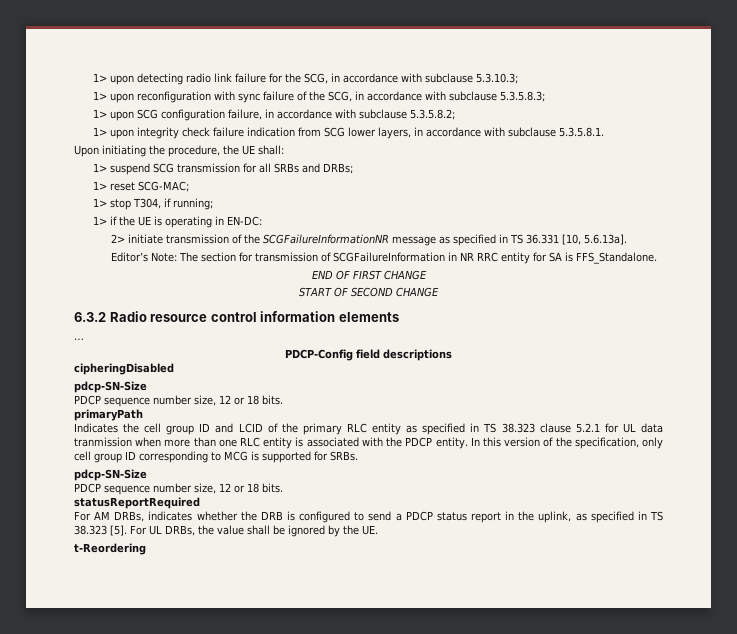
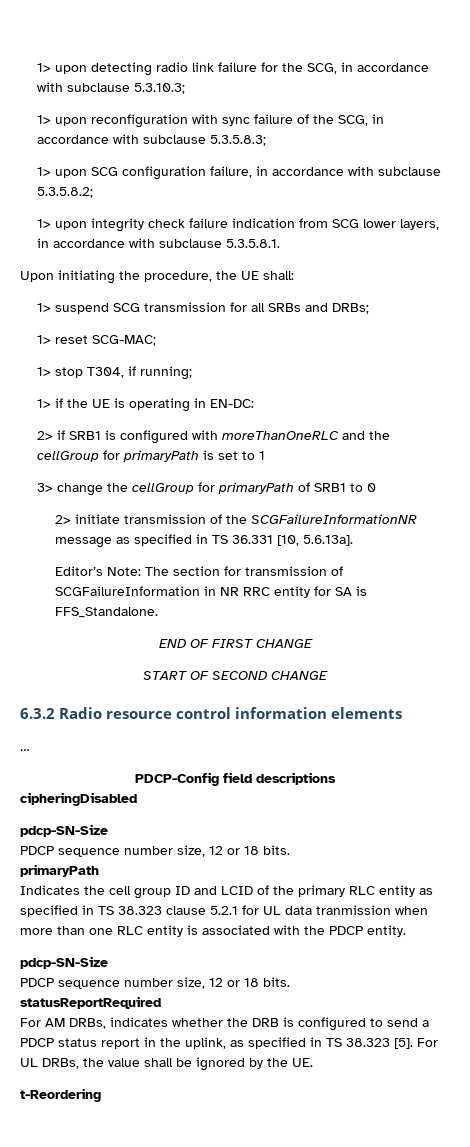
(262, 221) none -> [37,430,391,444] [37,450,266,462] [37,482,377,496] // 2> if SRB1 is configured with moreThanOneRLC and the cellGroup for primaryPath is set to 1 // 3> change the cellGroup for primaryPath of SRB1 to 0
[470,437,663,449] [74,451,358,463] In this version of the specification, only cell group ID corresponding to MCG is supported for SRBs. -> (406, 931) none

